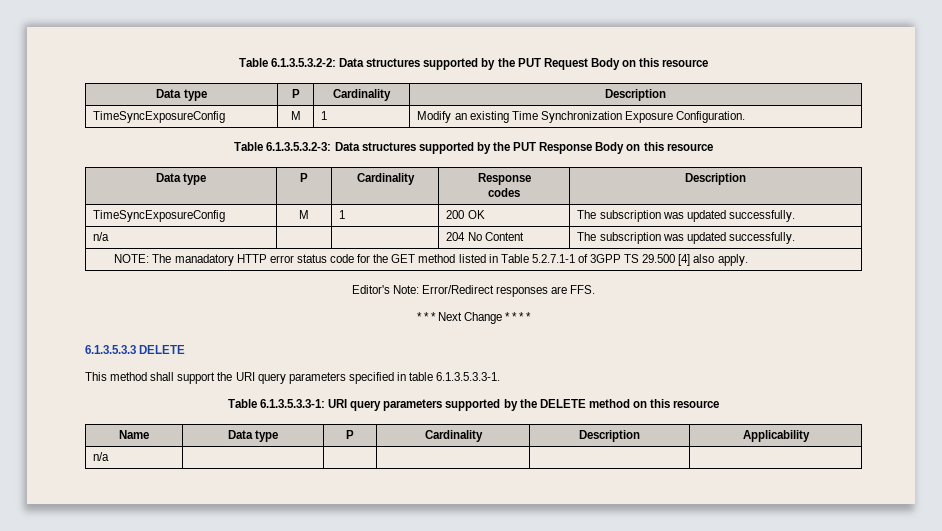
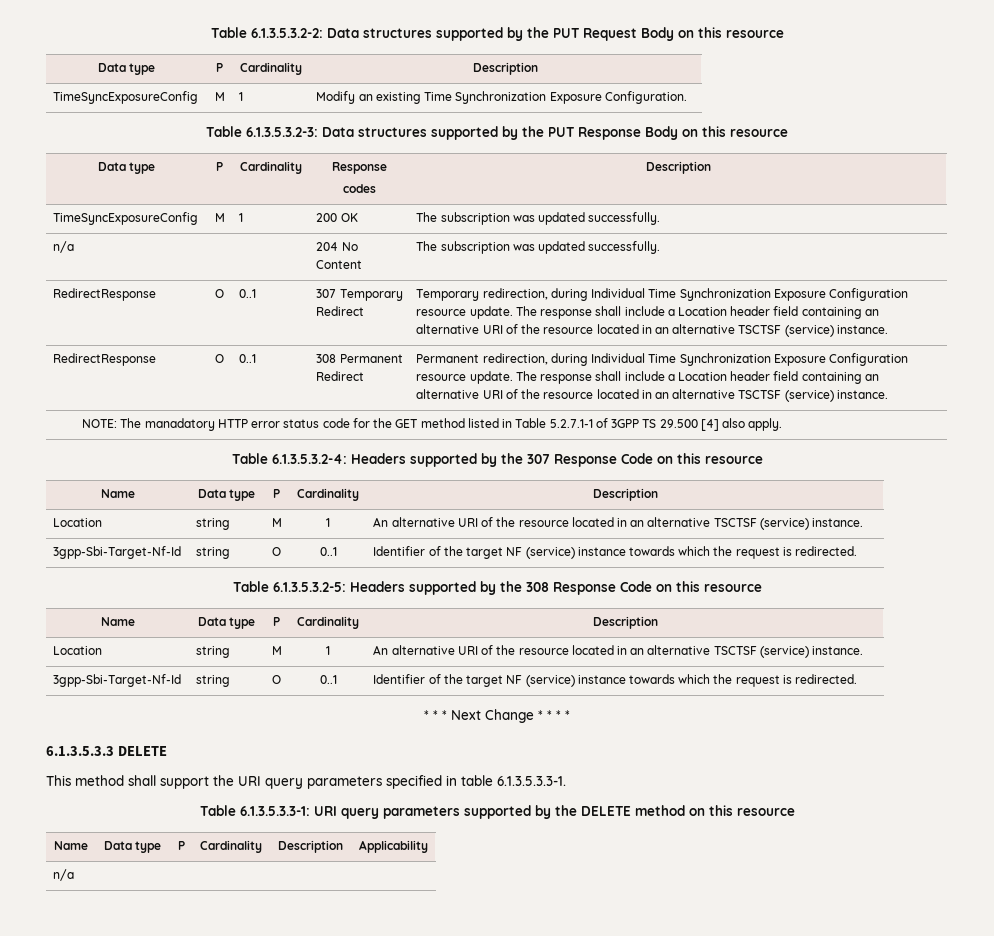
(795, 238) none -> [53,288,157,301] [215,289,224,298] [239,289,257,298] [316,289,403,301] [316,306,365,316] [416,288,909,301] [416,306,879,319] [416,324,888,337] [53,353,157,366] [215,354,224,363] [239,354,257,363] [316,354,403,363] [316,371,365,381] [416,353,909,366] [416,371,879,384] [416,389,888,402] // RedirectResponse | O | 0..1 | 307 Temporary Redirect | Temporary redirection, during Individual Time Synchronization Exposure Configuration resource update. The response shall include a Location header field containing an alternative URI of the resource located in an alternative TSCTSF (service) instance. // RedirectResponse | O | 0..1 | 308 Permanent Redirect | Permanent redirection, during Individual Time Synchronization Exposure Configuration resource update. The response shall include a Location header field containing an alternative URI of the resource located in an alternative TSCTSF (service) instance.
[351,285,596,297] Editor's Note: Error/Redirect responses are FFS. -> [231,453,763,467] [101,489,135,498] [197,489,256,501] [273,489,280,498] [297,488,359,501] [592,488,658,501] [53,518,103,527] [196,518,231,530] [271,518,282,527] [326,518,330,527] [373,517,864,530] [53,546,182,559] [196,547,231,559] [272,547,281,556] [319,547,337,556] [373,546,858,559] [232,581,762,595] [101,617,135,626] [197,617,256,629] [273,617,280,626] [297,616,359,629] [592,616,658,629] [53,646,103,655] [196,646,231,658] [271,646,282,655] [326,646,330,655] [373,645,864,658] [53,674,182,687] [196,675,231,687] [272,675,281,684] [319,675,337,684] [373,674,858,687] Table 6.1.3.5.3.2-4: Headers supported by the 307 Response Code on this resource // Name | Data type | P | Cardinality | Description // Location | string | M | 1 | An alternative URI of the resource located in an alternative TSCTSF (service) instance. // 3gpp-Sbi-Target-Nf-Id | string | O | 0..1 | Identifier of the target NF (service) instance towards which the request is redirected. // Table 6.1.3.5.3.2-5: Headers supported by the 308 Response Code on this resource // Name | Data type | P | Cardinality | Description // Location | string | M | 1 | An alternative URI of the resource located in an alternative TSCTSF (service) instance. // 3gpp-Sbi-Target-Nf-Id | string | O | 0..1 | Identifier of the target NF (service) instance towards which the request is redirected.

